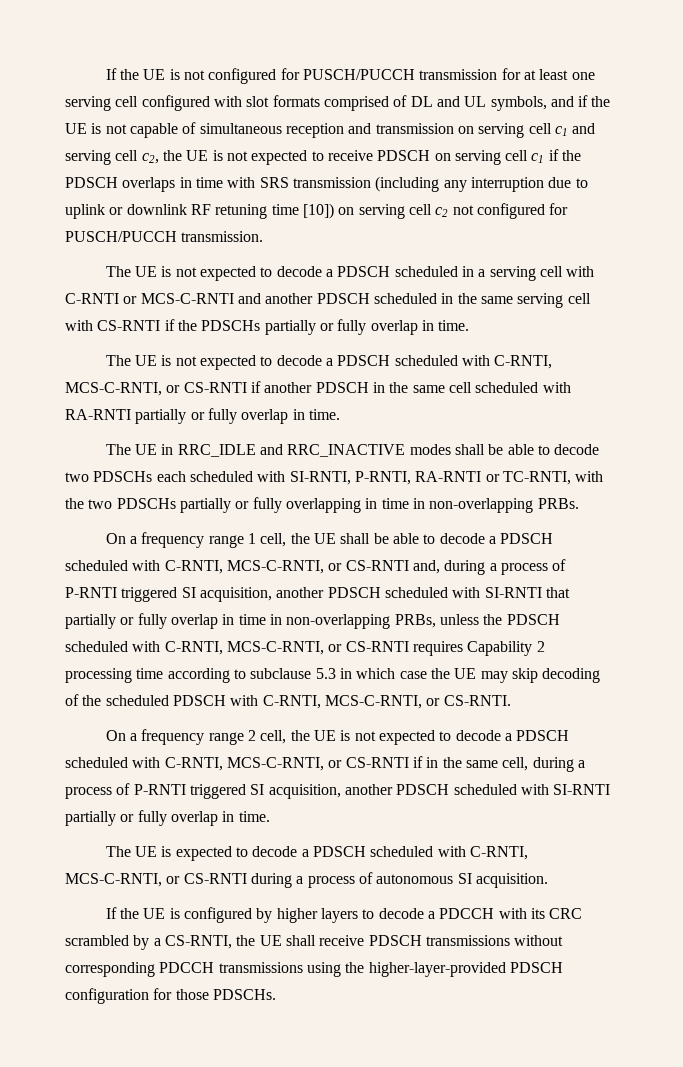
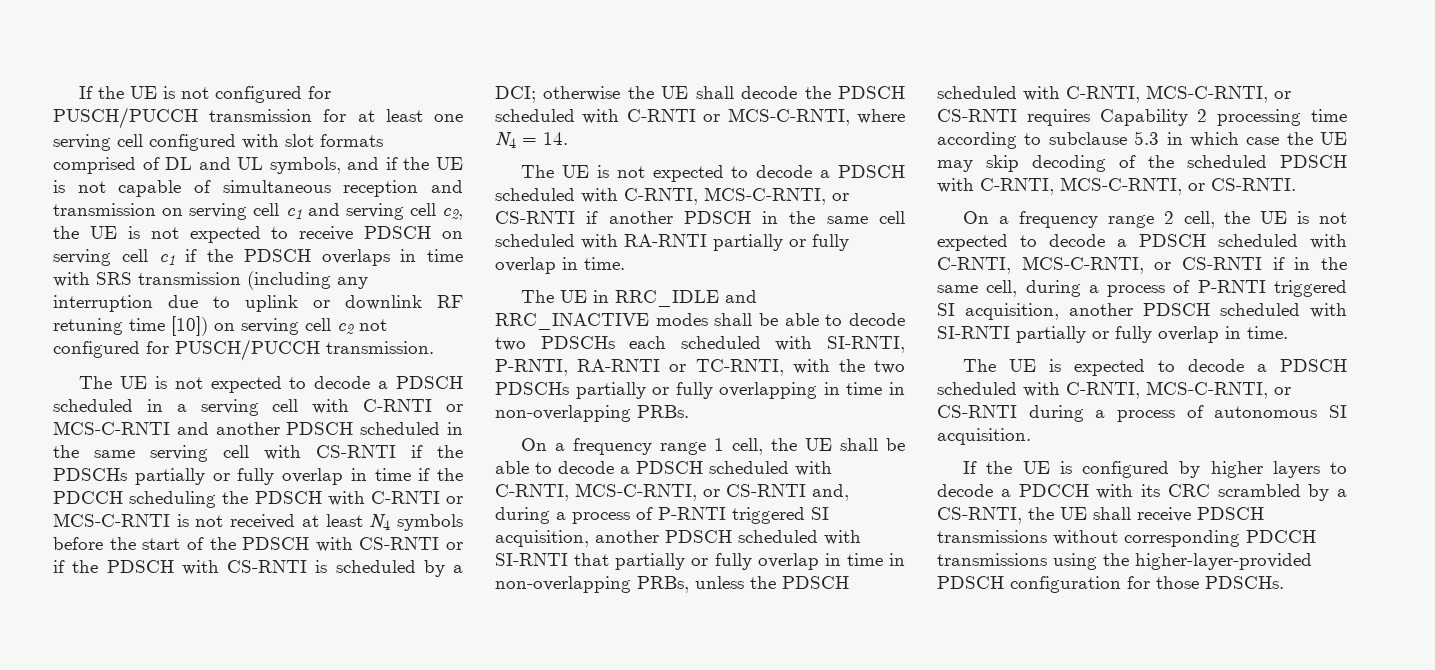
[438,320,470,331] time. -> [374,468,463,481] [53,491,464,508] [53,513,464,531] [53,537,463,552] [53,560,463,577] [495,86,905,103] [495,108,905,126] [495,132,568,148] time if the PDCCH scheduling the PDSCH with C-RNTI or MCS-C-RNTI is not received at least N4 symbols before the start of the PDSCH with CS-RNTI or if the PDSCH with CS-RNTI is scheduled by a DCI; otherwise the UE shall decode the PDSCH scheduled with C-RNTI or MCS-C-RNTI, where N4 = 14.

